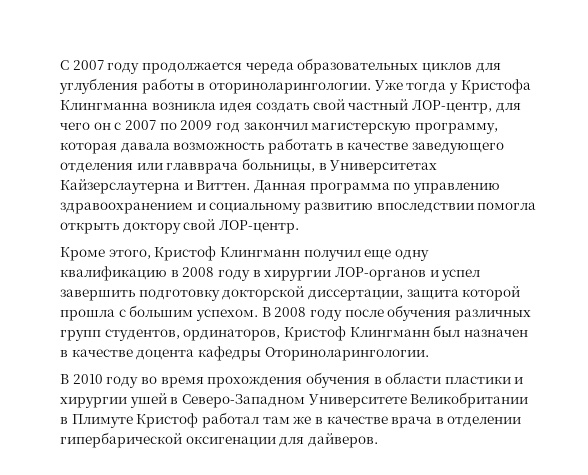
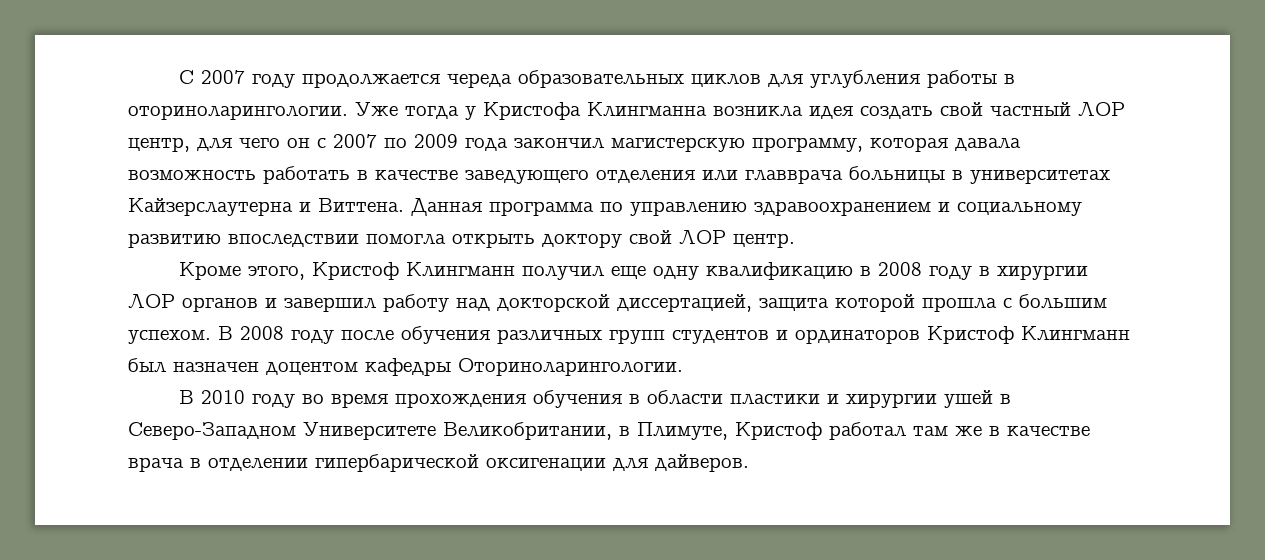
[411,100,492,114] ЛОР-центр, -> [1078,102,1125,116] [128,137,190,152] ЛОР центр,
[215,122,240,133] год -> [465,138,508,151] года
[241,158,438,174] больницы, в Университетах -> [849,166,1110,184] больницы в университетах
[196,180,251,190] Виттен. -> [318,198,404,212] Виттена.
[218,220,299,234] ЛОР-центр. -> [679,230,795,248] ЛОР центр.
[334,267,481,281] [60,286,403,301] ЛОР-органов и успел завершить подготовку докторской диссертации, -> [128,294,752,312] ЛОР органов и завершил работу над докторской диссертацией,
[104,329,281,341] студентов, ординаторов, -> [672,329,920,344] студентов и ординаторов
[60,349,195,360] в качестве доцента -> [266,362,358,375] доцентом
[410,392,529,408] [60,414,133,428] Великобритании в Плимуте -> [443,422,728,440] Великобритании, в Плимуте,

